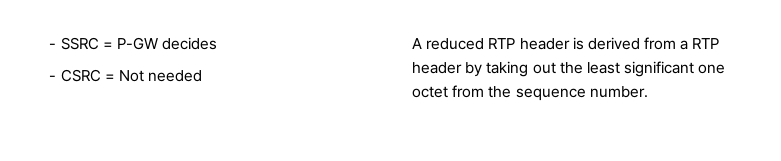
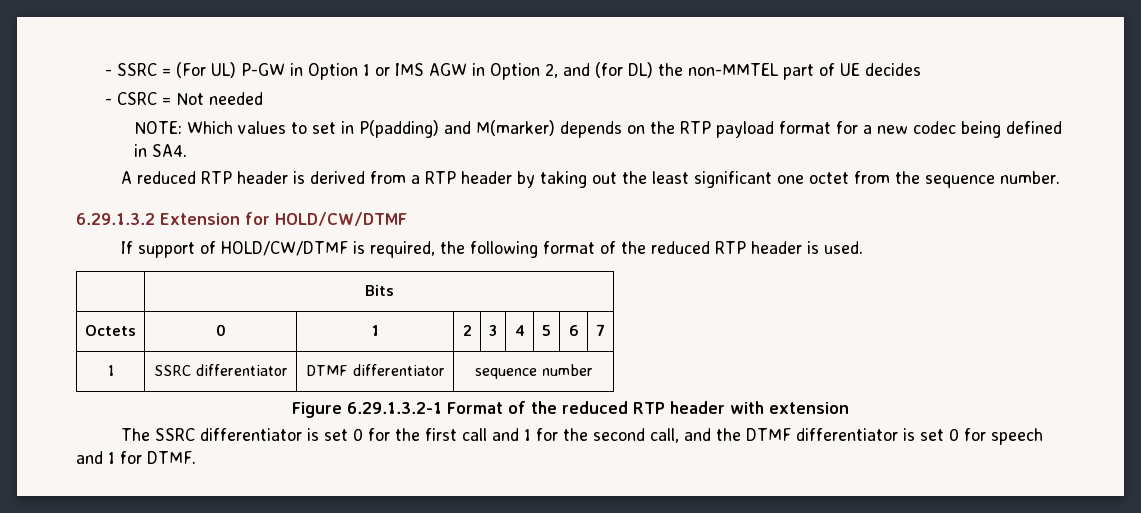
[116,37,158,50] P-GW -> [175,62,860,80] (For UL) P-GW in Option 1 or IMS AGW in Option 2, and (for DL) the non-MMTEL part of UE
(203, 76) none -> [133,120,1062,138] [133,144,187,157] // NOTE: Which values to set in P(padding) and M(marker) depends on the RTP payload format for a new codec being defined in SA4.
(648, 92) none -> [76,212,407,226] [121,241,864,258] [364,285,394,296] [85,325,136,336] [215,324,226,336] [372,325,378,336] [462,325,472,336] [489,325,497,336] [514,325,525,336] [542,325,551,336] [568,325,579,336] [596,324,605,336] [107,365,114,376] [153,364,288,376] [305,364,445,376] [474,364,593,379] [292,401,849,418] [121,428,1044,445] [76,451,196,464] // 6.29.1.3.2 Extension for HOLD/CW/DTMF // If support of HOLD/CW/DTMF is required, the following format of the reduced RTP header is used. // | Bits // Octets | 0 | 1 | 2 | 3 | 4 | 5 | 6 | 7 // 1 | SSRC differentiator | DTMF differentiator | sequence number // Figure 6.29.1.3.2-1 Format of the reduced RTP header with extension // The SSRC differentiator is set 0 for the first call and 1 for the second call, and the DTMF differentiator is set 0 for speech and 1 for DTMF.

